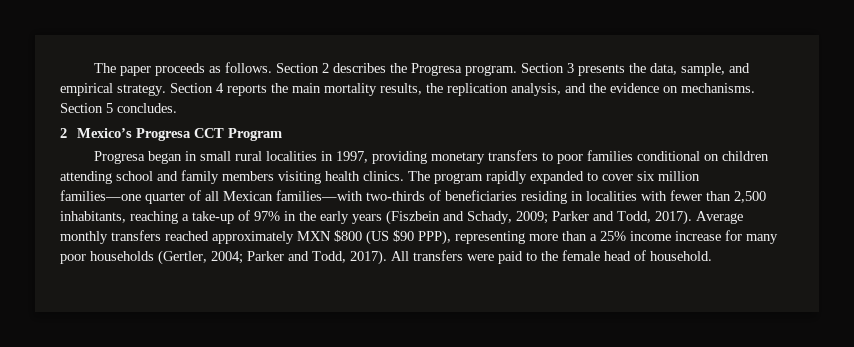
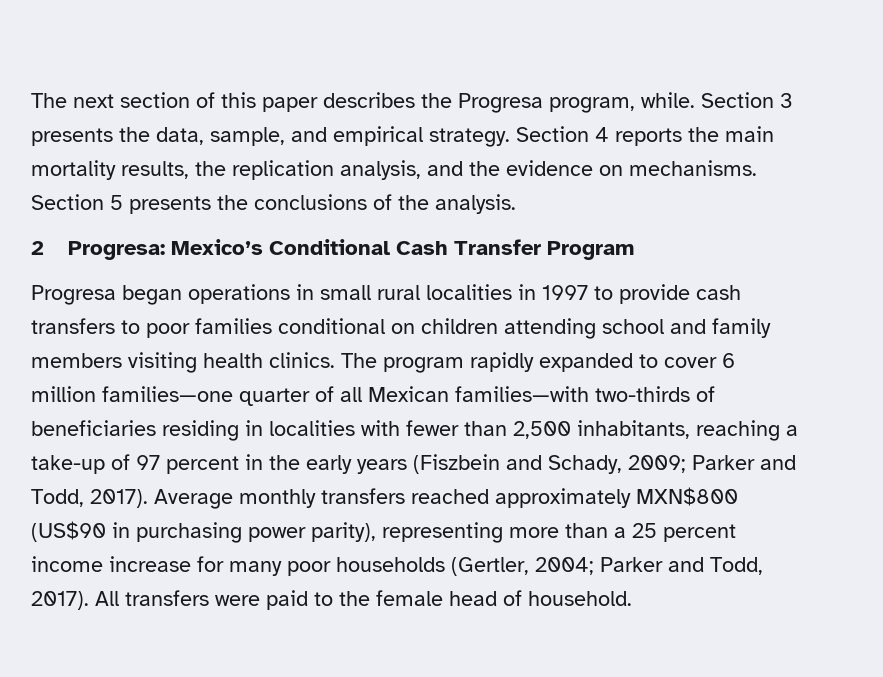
[93,62,329,76] The paper proceeds as follows. Section 2 -> [31,92,318,112] The next section of this paper
[464,65,517,76] program. -> [549,92,695,113] program, while.
[117,103,177,113] [60,128,225,141] concludes. // 2 Mexico’s Progresa CCT -> [129,194,516,214] [31,239,541,260] presents the conclusions of the analysis. // 2 Progresa: Mexico’s Conditional Cash Transfer
(182, 157) none -> [188,284,290,304] operations
[335,151,485,164] 1997, providing monetary -> [542,284,741,304] 1997 to provide cash
[637,171,655,181] six -> [722,353,735,368] 6
[254,211,280,221] 97% -> [136,455,239,474] 97 percent
[297,230,451,245] MXN $800 (US $90 PPP), -> [636,487,738,506] [31,521,376,543] MXN$800 (US$90 in purchasing power parity),
[600,231,626,241] 25% -> [632,523,736,542] 25 percent

